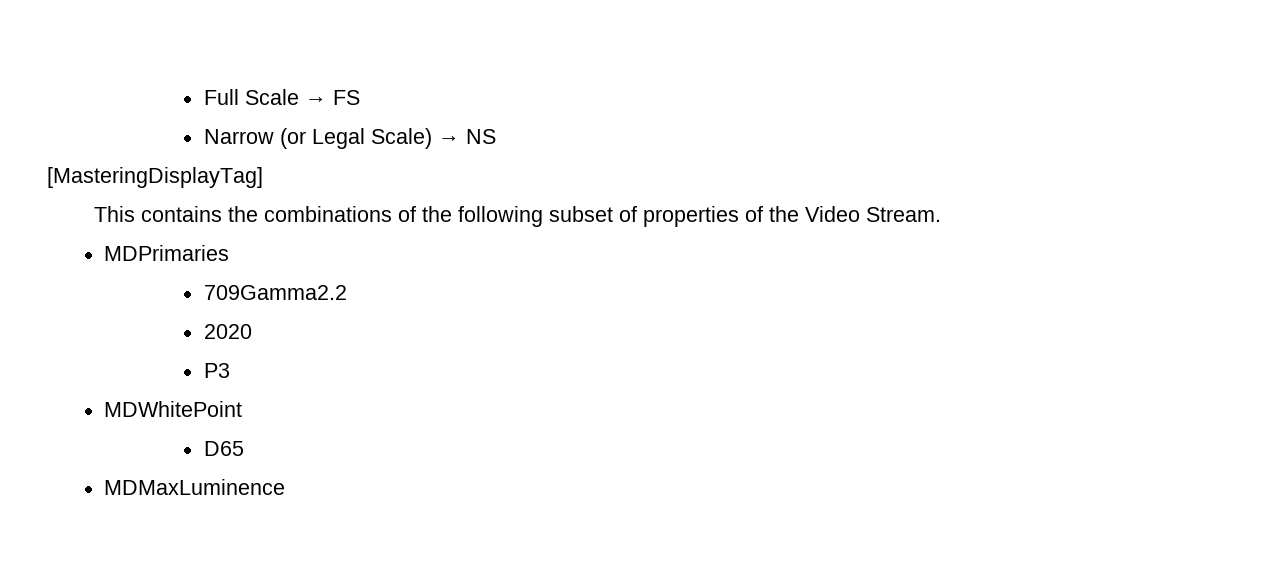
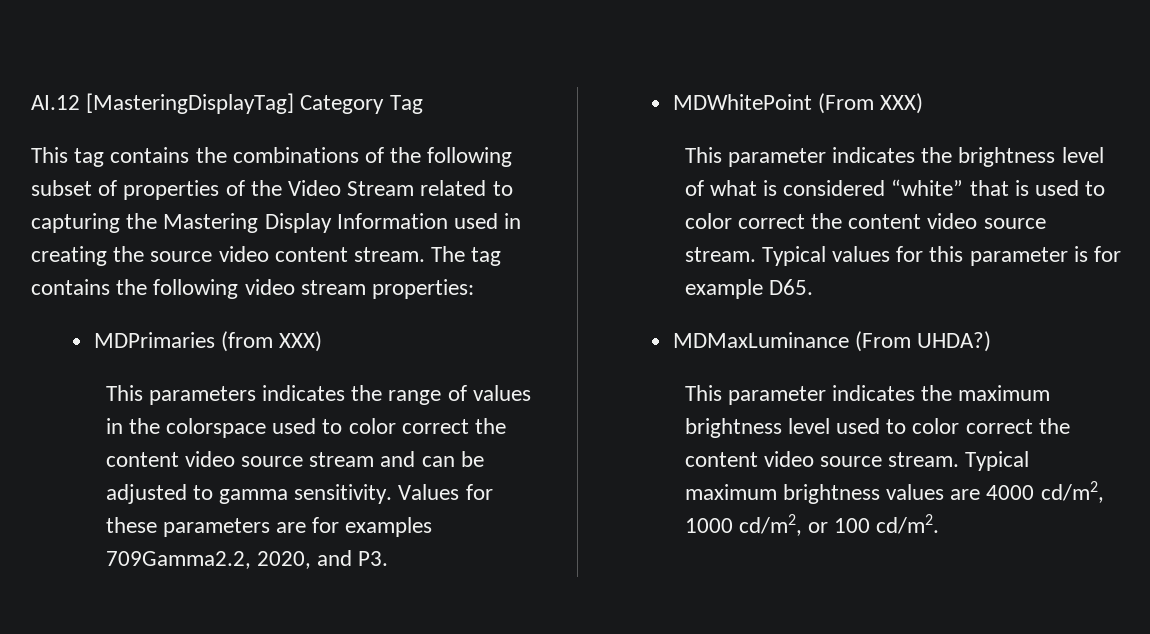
[203,89,360,105] [203,128,496,149] Full Scale → FS // Narrow (or Legal Scale) → NS // -> [31,95,80,110] AI.12
[93,206,135,222] // This -> [300,95,423,114] [31,147,105,167] Category Tag // This tag
[865,207,941,222] [103,245,229,261] [203,285,347,300] [203,324,252,339] [203,363,230,378] [103,401,242,417] [203,441,244,456] [103,479,285,495] Stream. // MDPrimaries // 709Gamma2.2 // 2020 // P3 // MDWhitePoint // D65 // MDMaxLuminence -> [347,180,513,196] [31,213,522,233] [31,246,502,266] [31,279,475,299] [93,331,323,352] [105,385,531,405] [105,418,507,438] [105,451,484,467] [105,484,493,504] [105,517,433,537] [105,550,389,569] [672,93,924,114] [684,147,1104,167] [684,179,1106,196] [684,213,1046,229] [684,246,1122,266] [684,279,813,299] [672,331,992,352] [684,385,1051,405] [684,418,1070,438] [684,451,1030,471] [684,481,1104,504] [684,514,940,536] Stream related to capturing the Mastering Display Information used in creating the source video content stream. The tag contains the following video stream properties: // MDPrimaries (from XXX) // This parameters indicates the range of values in the colorspace used to color correct the content video source stream and can be adjusted to gamma sensitivity. Values for these parameters are for examples 709Gamma2.2, 2020, and P3. // MDWhitePoint (From XXX) // This parameter indicates the brightness level of what is considered “white” that is used to color correct the content video source stream. Typical values for this parameter is for example D65. // MDMaxLuminance (From UHDA?) // This parameter indicates the maximum brightness level used to color correct the content video source stream. Typical maximum brightness values are 4000 cd/m2, 1000 cd/m2, or 100 cd/m2.

